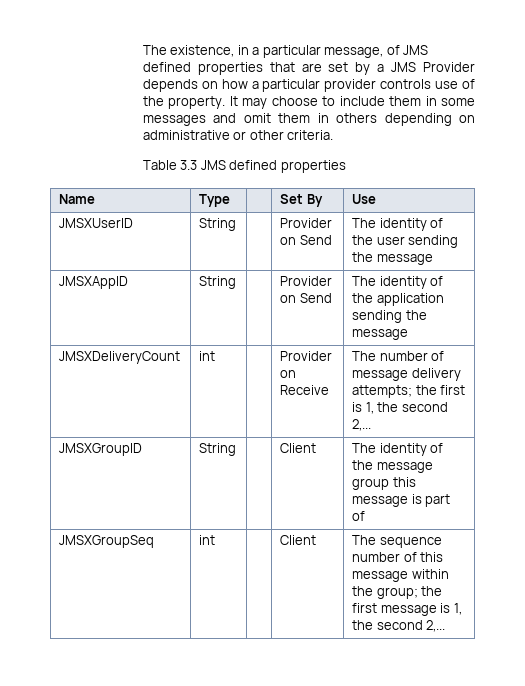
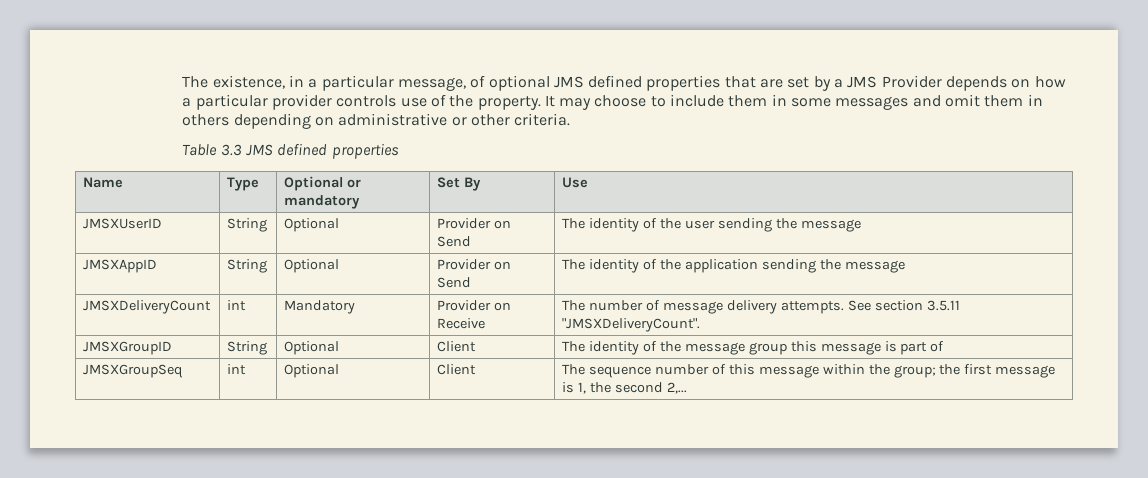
(400, 50) none -> [488,75,550,91] optional
(231, 200) none -> [284,176,362,191] [284,195,361,209] Optional or mandatory
(237, 224) none -> [284,218,340,232] Optional
(237, 282) none -> [284,259,340,273] Optional
(216, 356) none -> [284,300,356,314] Mandatory
[352,385,466,398] [352,402,448,414] [352,419,372,431] attempts; the first is 1, the second 2,... -> [780,300,960,314] [562,318,701,332] attempts. See section 3.5.11 "JMSXDeliveryCount".
(237, 449) none -> [284,341,340,355] Optional
(216, 540) none -> [284,364,340,378] Optional

